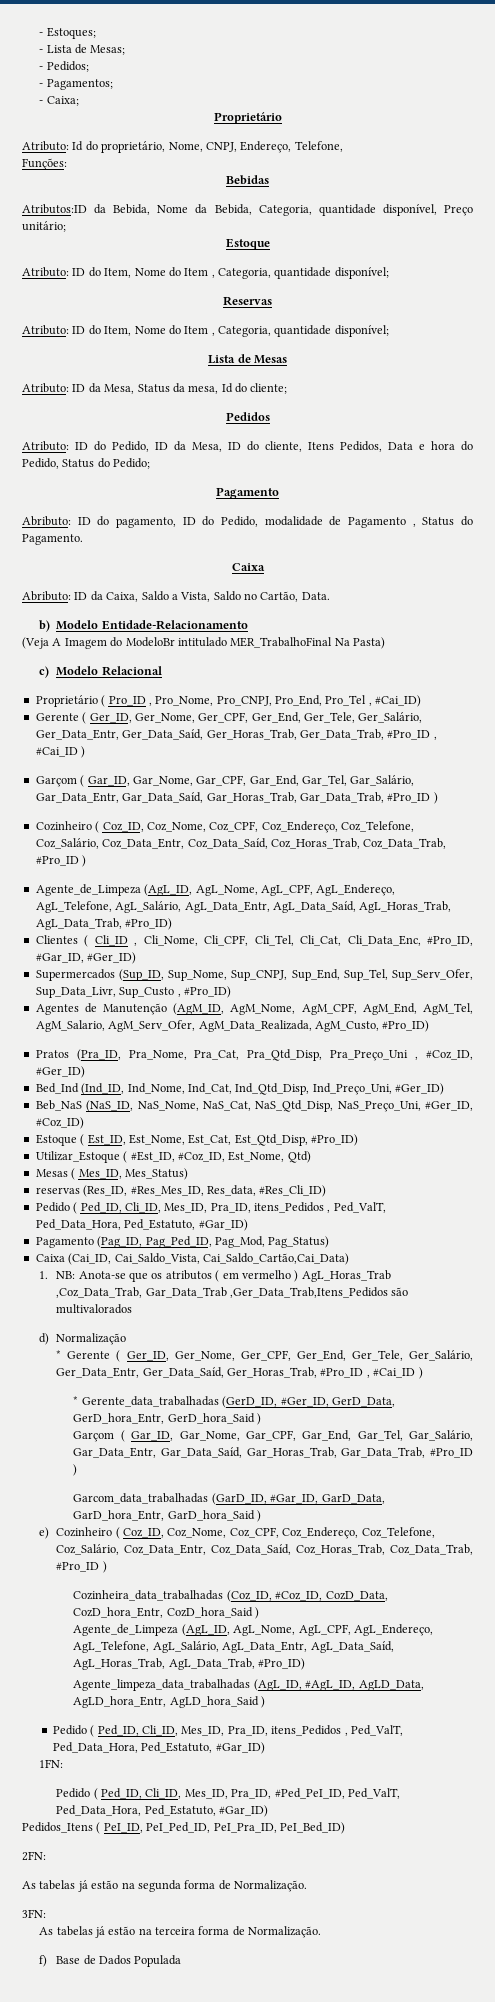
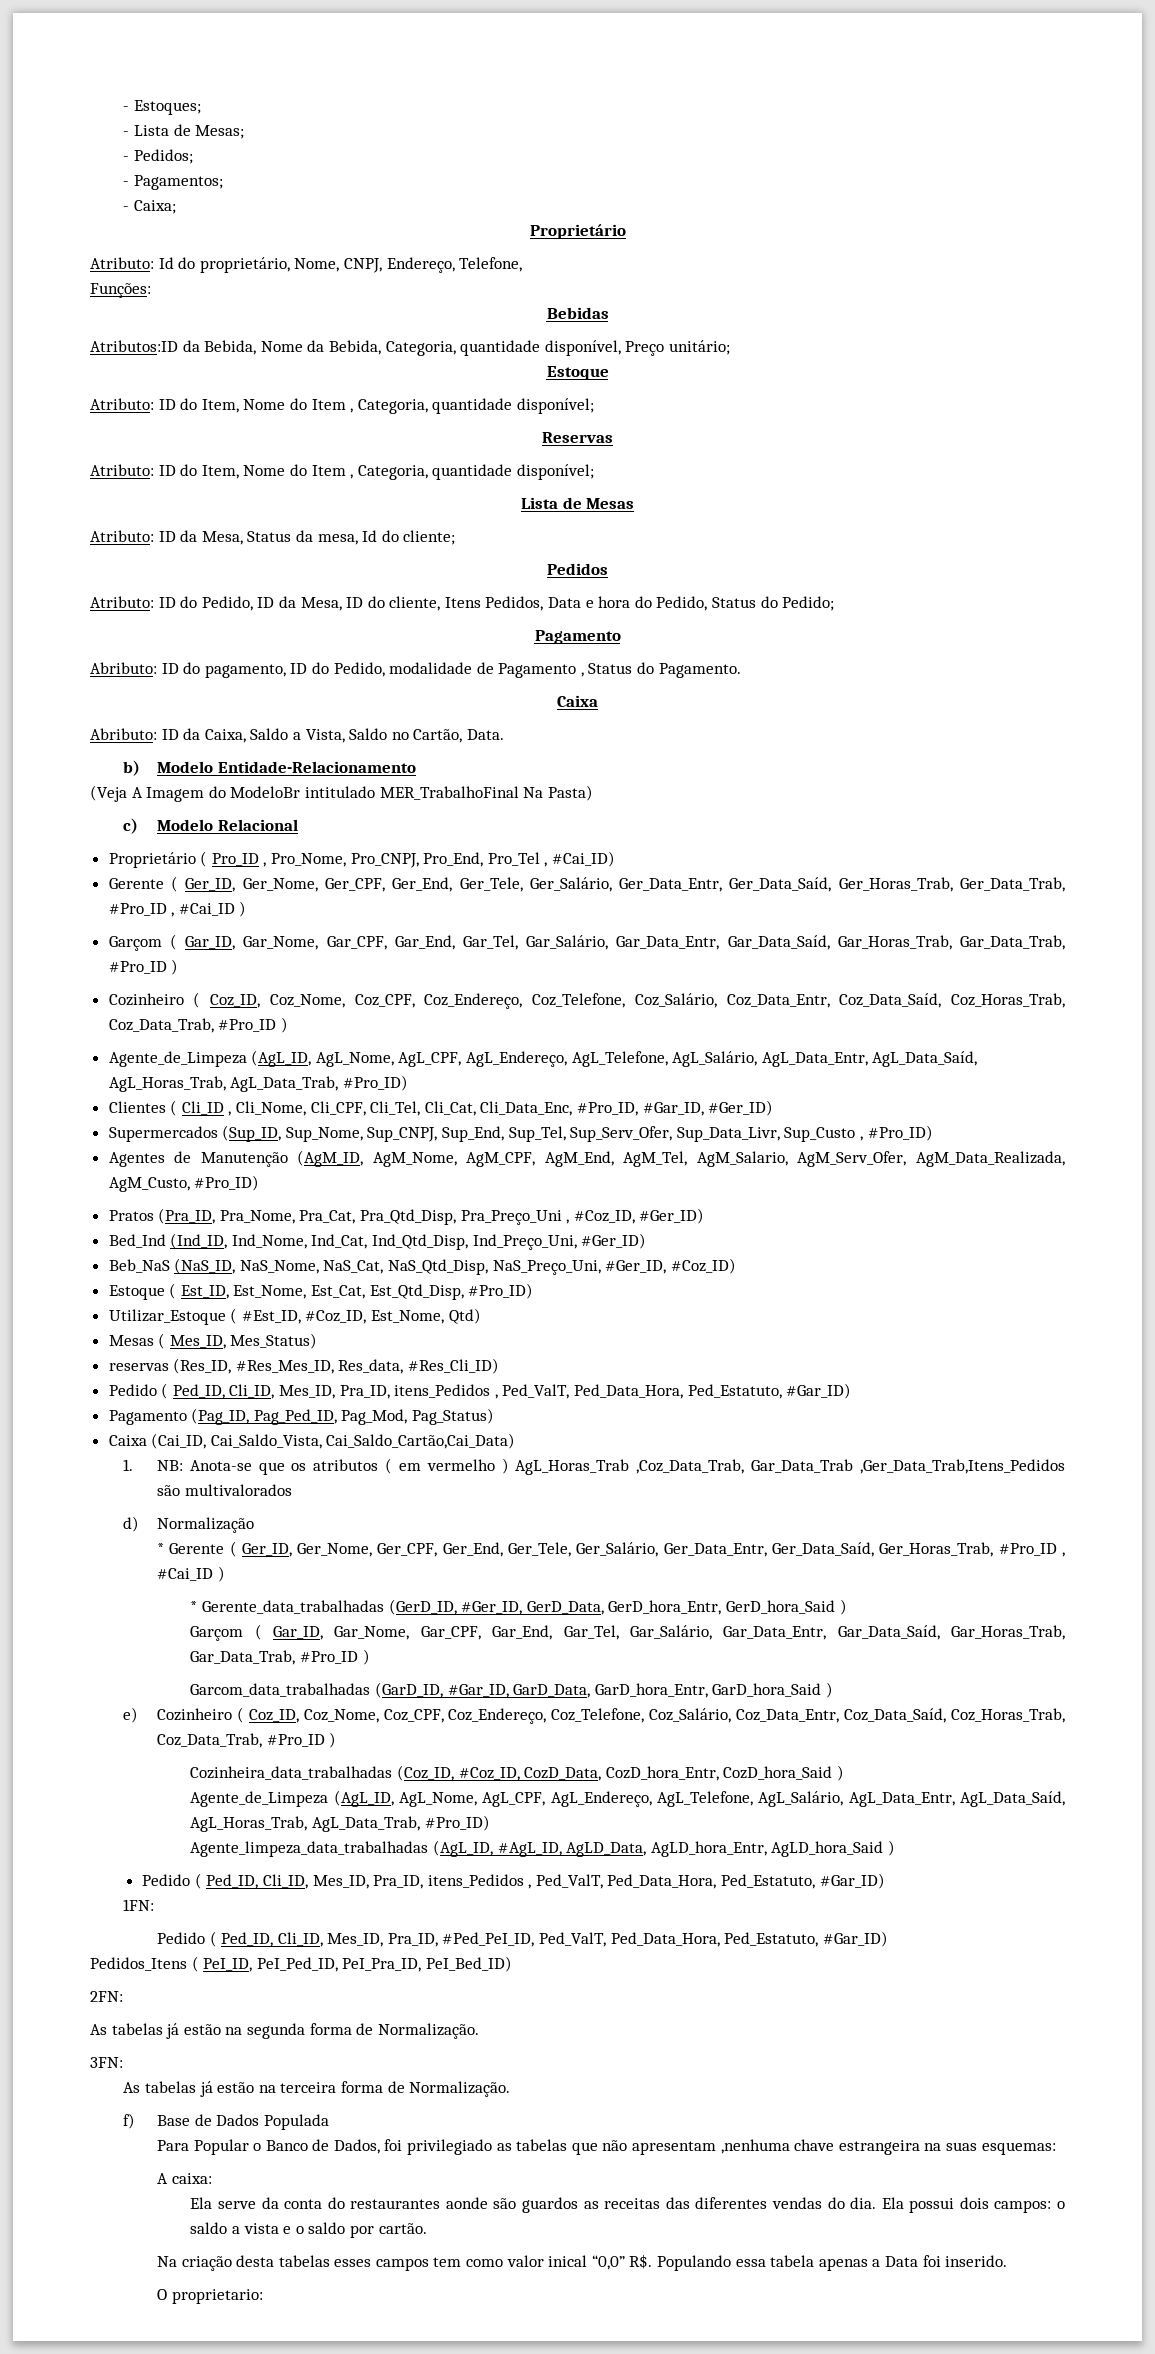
(182, 1961) none -> [156,2139,1056,2155] [156,2173,212,2184] [190,2197,1065,2213] [190,2222,427,2238] [156,2254,1008,2271] [156,2289,263,2304] // Para Popular o Banco de Dados, foi privilegiado as tabelas que não apresentam ,nenhuma chave estrangeira na suas esquemas: // A caixa: // Ela serve da conta do restaurantes aonde são guardos as receitas das diferentes vendas do dia. Ela possui dois campos: o saldo a vista e o saldo por cartão. // Na criação desta tabelas esses campos tem como valor inical “0,0” R$. Populando essa tabela apenas a Data foi inserido. // O proprietario:

